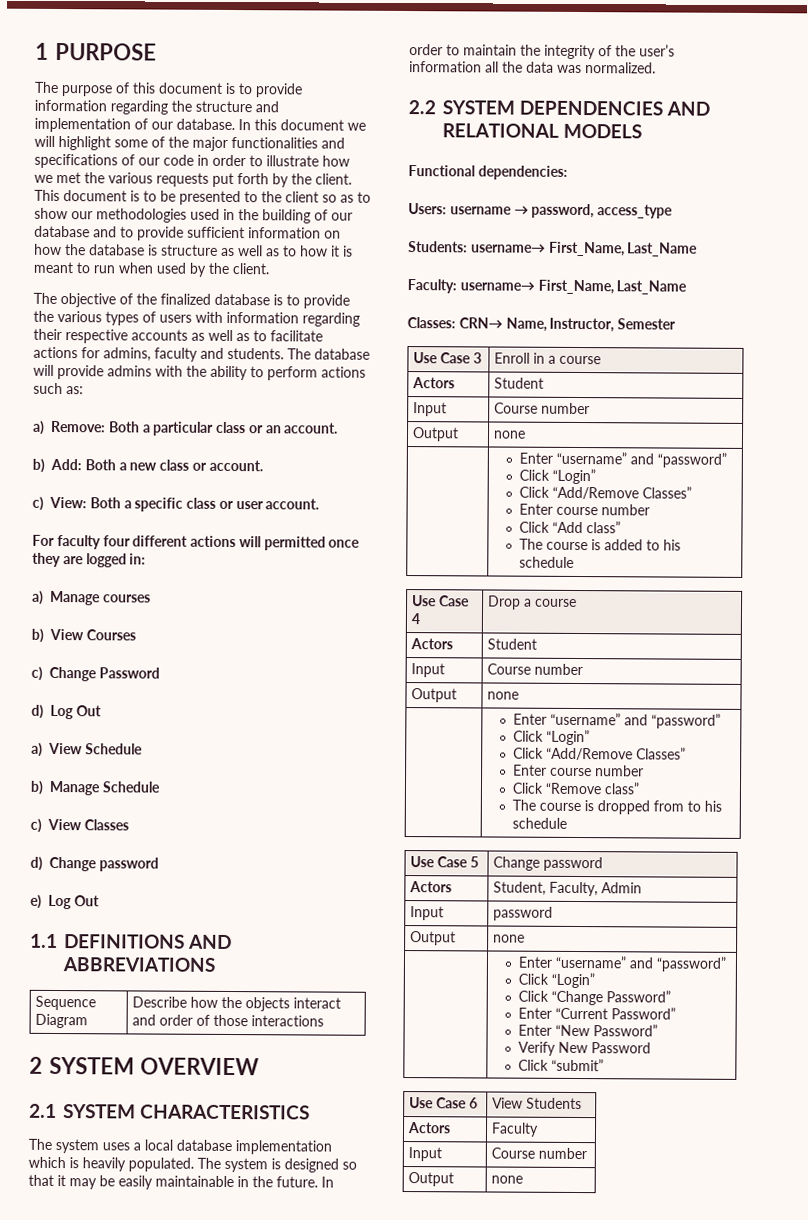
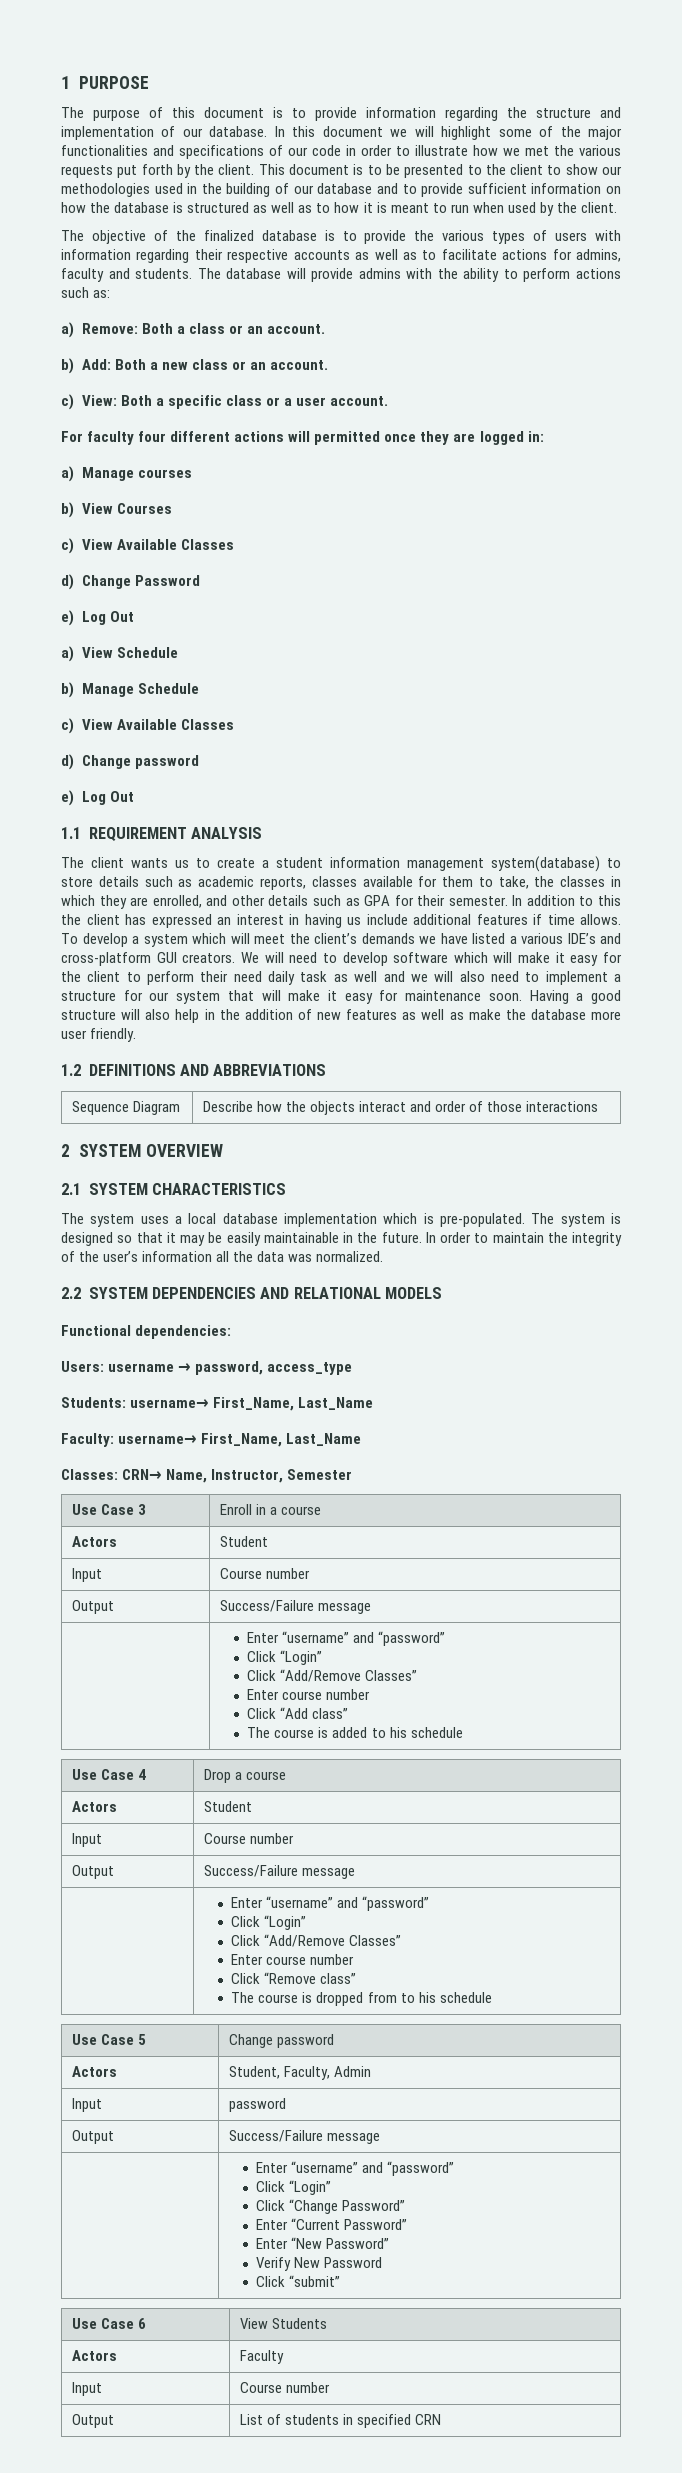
[322,194,354,203] so as -> (544, 169) none
[161,244,218,256] structure -> [187,202,250,213] structured
[153,421,215,436] particular -> (185, 330) none
(207, 466) none -> [249,362,266,370] an
(234, 505) none -> [283,398,292,406] a
(43, 673) none -> [81,539,234,550] [61,574,74,590] View Available Classes // d)
[31,704,44,719] d) -> [61,610,74,626] e)
(82, 824) none -> [116,719,177,730] Available
(58, 941) none -> [88,827,262,841] [61,856,621,872] [61,876,621,890] [61,895,621,909] [61,914,621,928] [61,933,621,947] [61,952,623,966] [61,971,622,985] [61,990,621,1004] [61,1009,621,1023] [61,1028,137,1042] [61,1064,81,1076] REQUIREMENT ANALYSIS // The client wants us to create a student information management system(database) to store details such as academic reports, classes available for them to take, the classes in which they are enrolled, and other details such as GPA for their semester. In addition to this the client has expressed an interest in having us include additional features if time allows. To develop a system which will meet the client’s demands we have listed a various IDE’s and cross-platform GUI creators. We will need to develop software which will make it easy for the client to perform their need daily task as well and we will also need to implement a structure for our system that will make it easy for maintenance soon. Having a good structure will also help in the addition of new features as well as make the database more user friendly. // 1.2
[82,1157,194,1172] heavily populated. -> [439,1213,525,1227] pre-populated.
[493,430,527,439] | none -> [219,1600,371,1614] | Success/Failure message
[487,691,520,700] | none -> [203,1865,355,1879] | Success/Failure message
[493,934,526,943] | none -> [228,2130,380,2144] | Success/Failure message
[491,1175,524,1184] | none -> [239,2414,442,2428] | List of students in specified CRN

